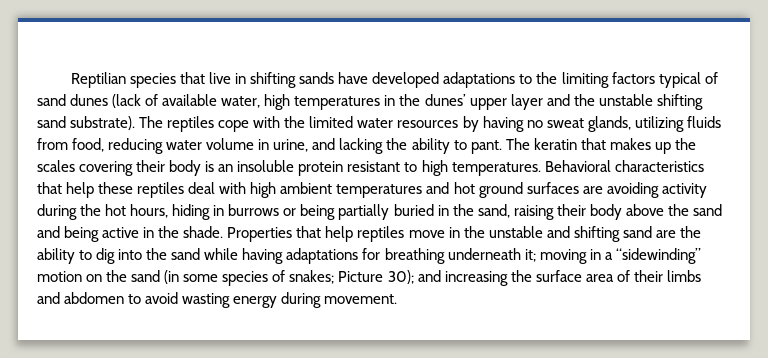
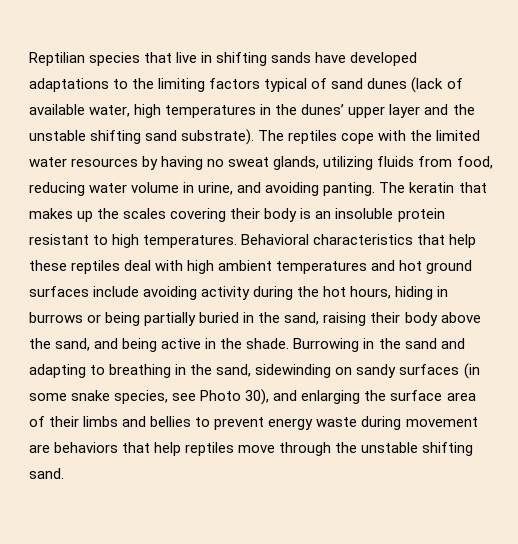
[339,138,502,154] lacking the ability to pant. -> [265,182,376,196] avoiding panting.
[582,186,603,194] are -> [93,286,140,297] include
[692,204,722,216] sand -> [55,338,91,351] sand,
[227,226,701,242] [37,248,701,264] [37,270,508,286] Properties that help reptiles move in the unstable and shifting sand are the ability to dig into the sand while having adaptations for breathing underneath it; moving in a “sidewinding” motion on the sand (in some species of snakes; Picture 30); and increasing -> [293,338,465,352] [29,363,480,379] [29,389,361,405] Burrowing in the sand and adapting to breathing in the sand, sidewinding on sandy surfaces (in some snake species, see Photo 30), and enlarging
[64,292,398,308] abdomen to avoid wasting energy during movement. -> [150,416,478,430] [29,442,474,456] [29,468,64,479] bellies to prevent energy waste during movement are behaviors that help reptiles move through the unstable shifting sand.

